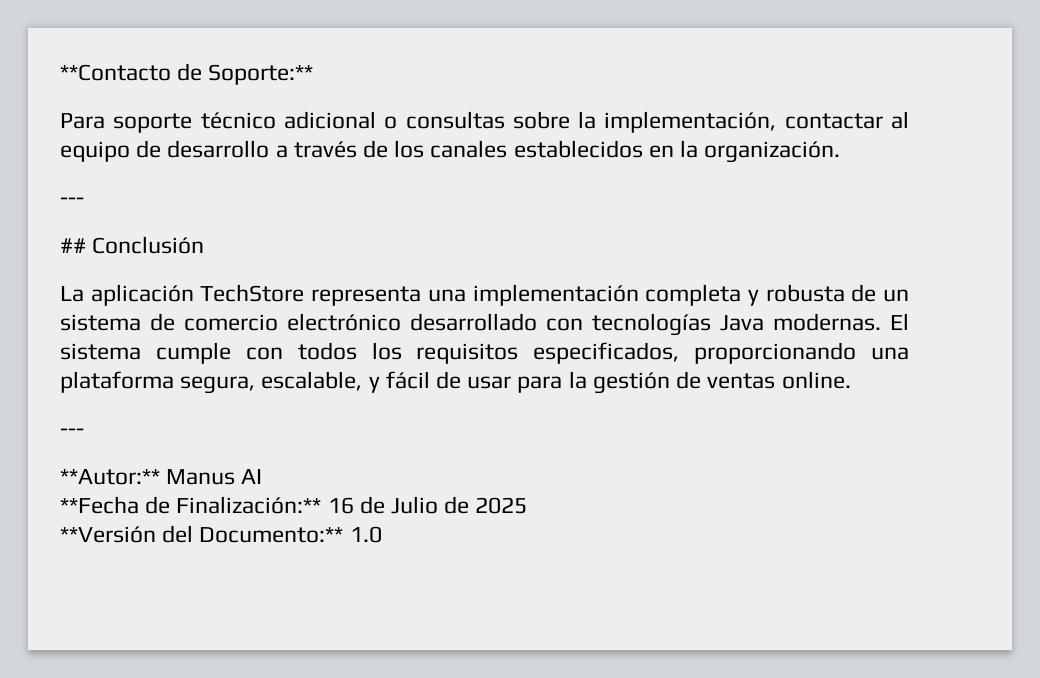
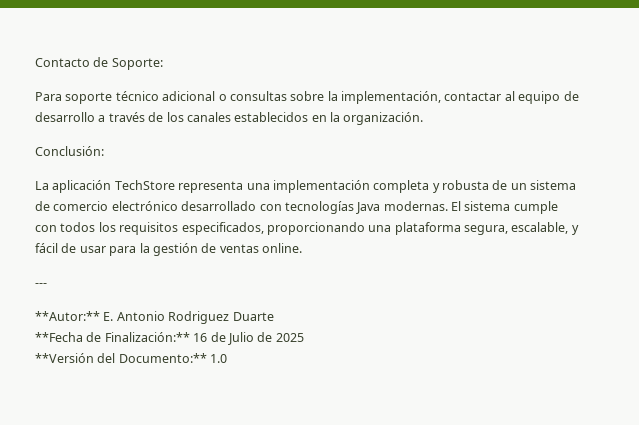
[60,63,314,85] **Contacto de Soporte:** -> [35,57,163,70] Contacto de Soporte:
[60,197,84,205] [60,236,205,254] --- // ## Conclusión -> [35,146,104,156] Conclusión:
[166,469,263,485] Manus AI -> [103,311,274,324] E. Antonio Rodriguez Duarte

